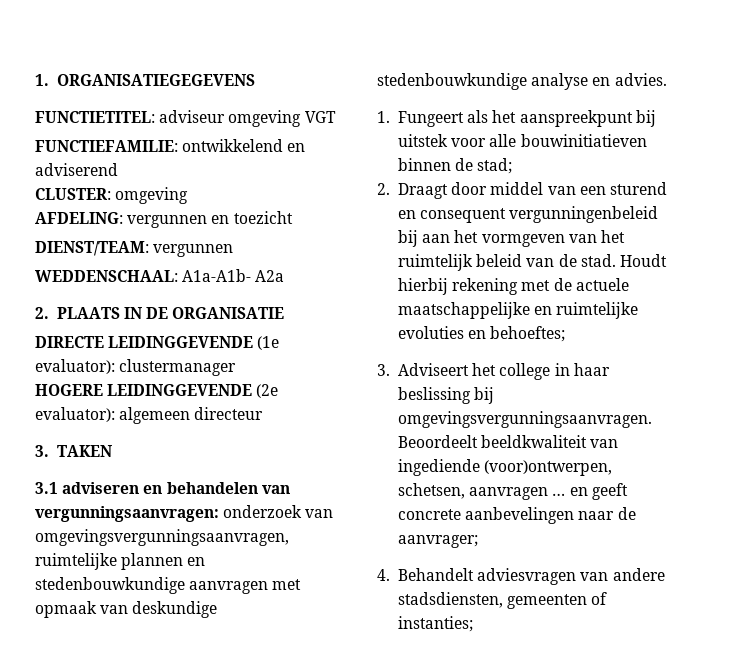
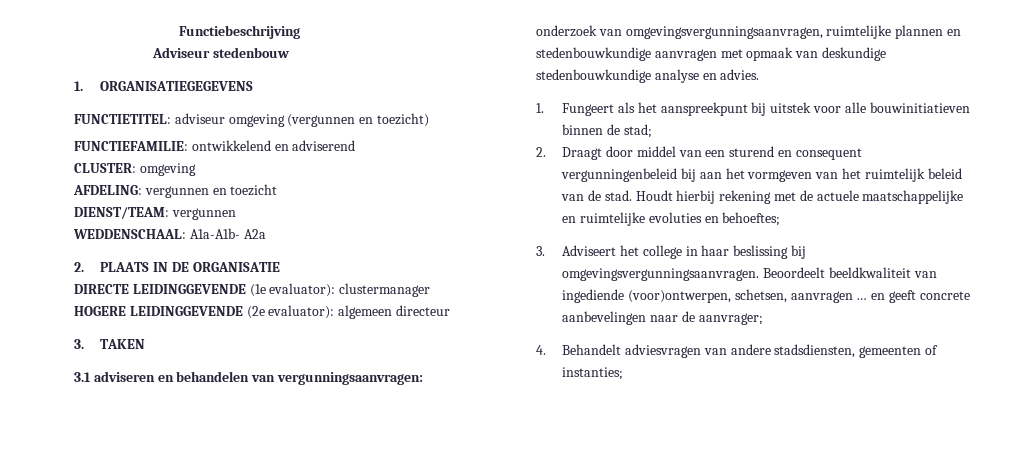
(35, 80) none -> [179,25,301,39] [151,47,289,58] Functiebeschrijving // Adviseur stedenbouw //
[304,111,336,123] VGT -> [287,113,429,127] (vergunnen en toezicht)
(219, 514) none -> (423, 378) //

